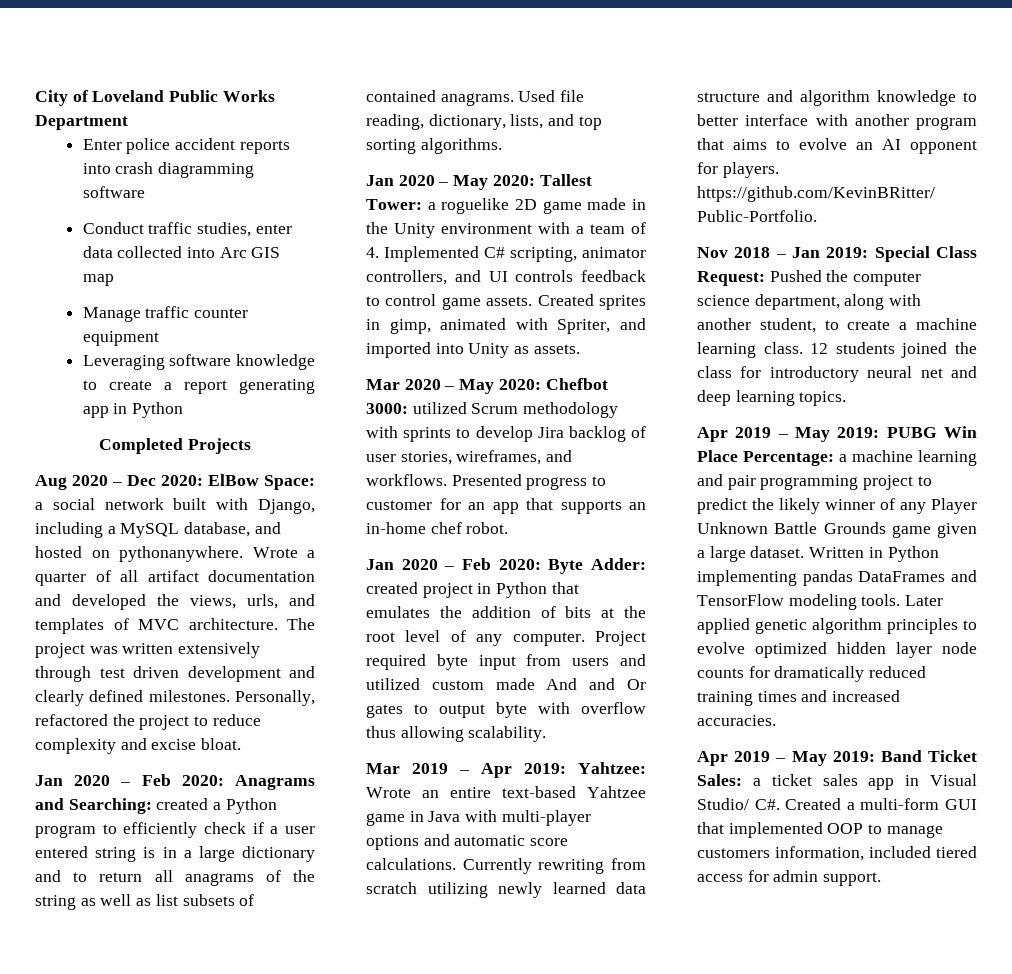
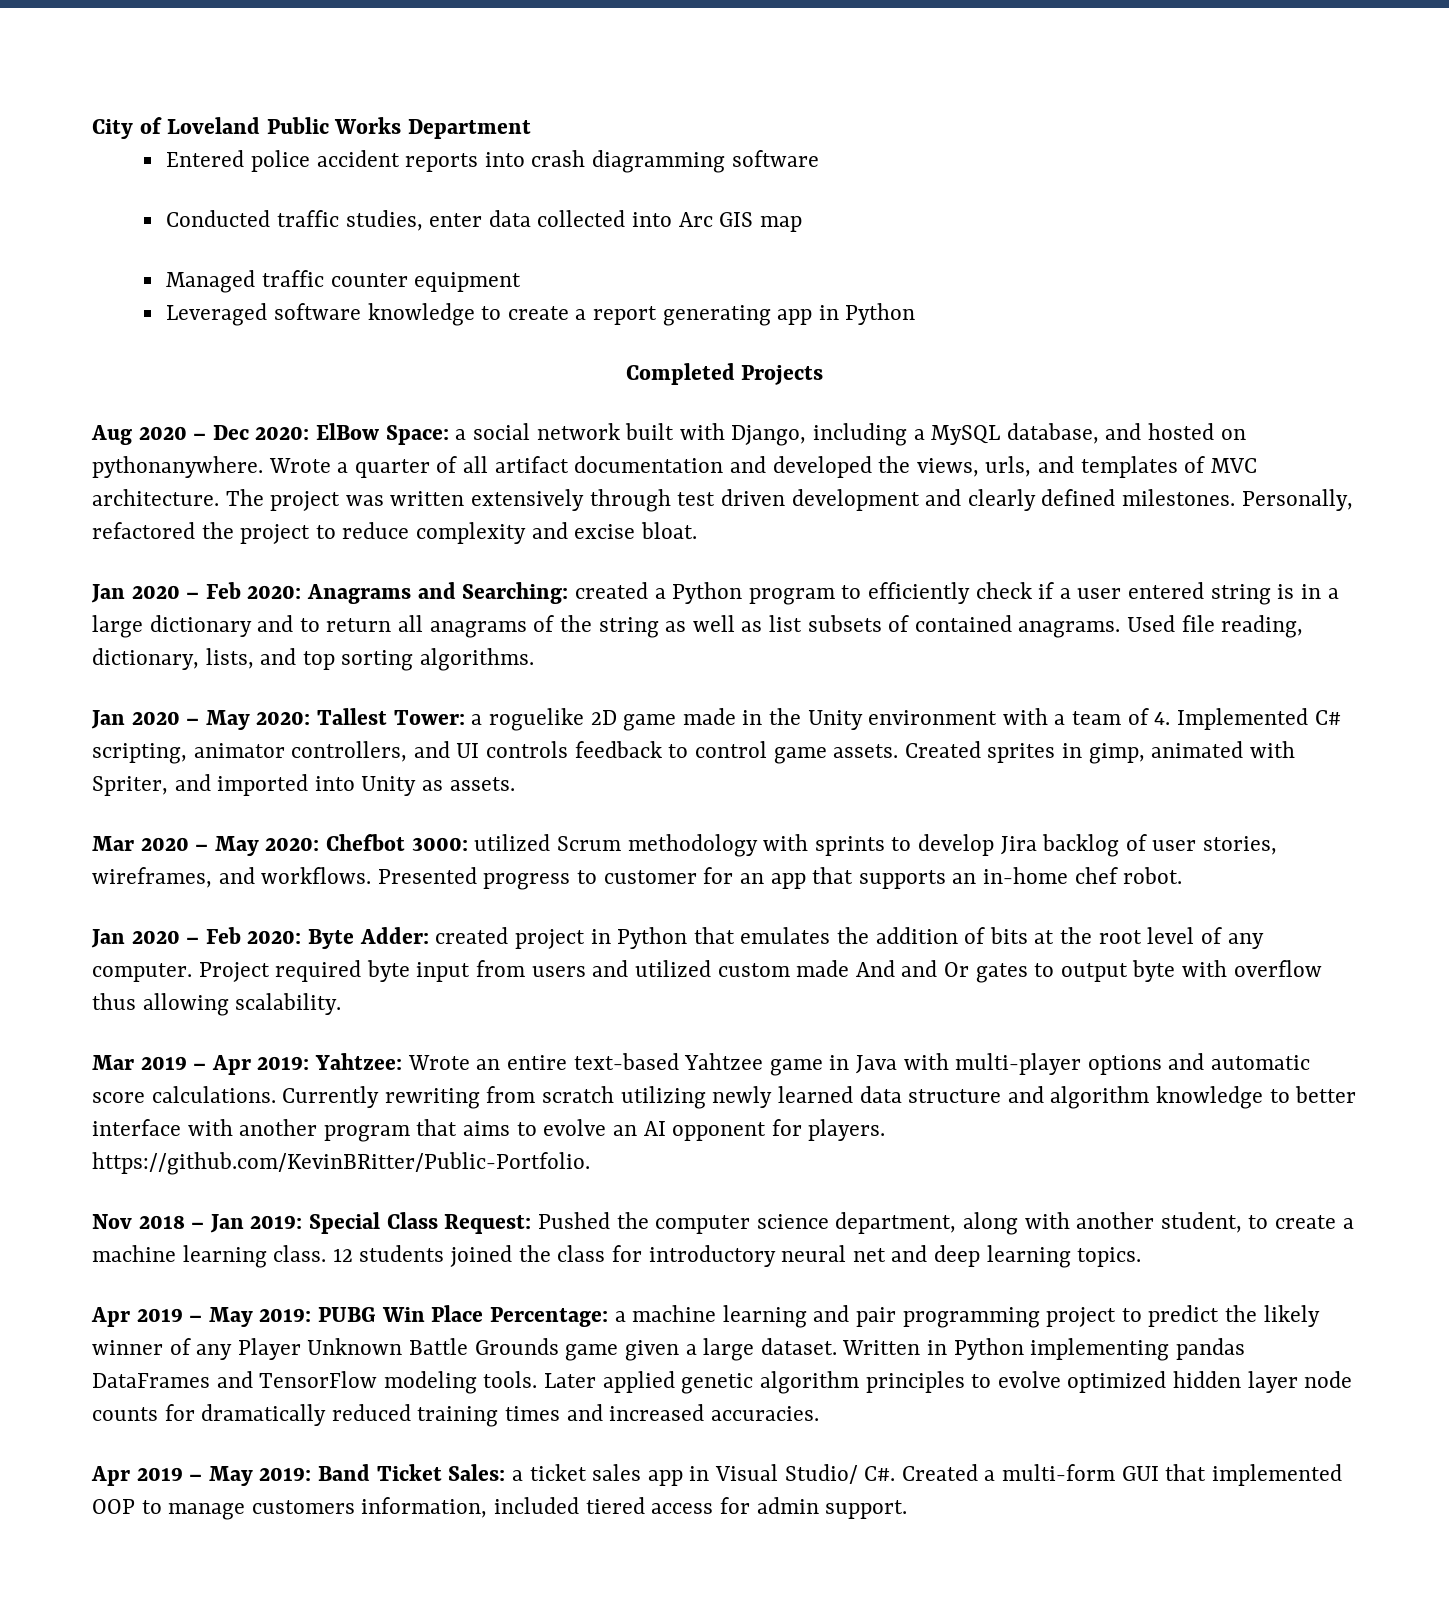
[82,139,122,150] Enter -> [166,150,245,167] Entered
[82,222,144,234] Conduct -> [166,210,271,227] Conducted
[82,307,141,322] Manage -> [166,270,256,293] Managed
[82,355,165,370] Leveraging -> [166,303,268,326] Leveraged

